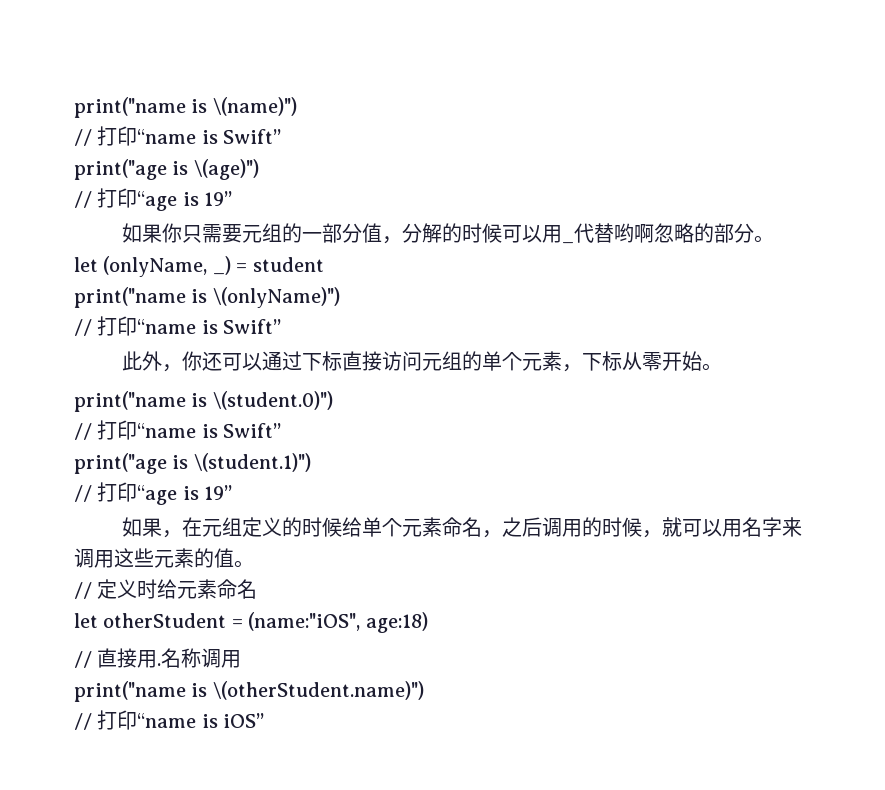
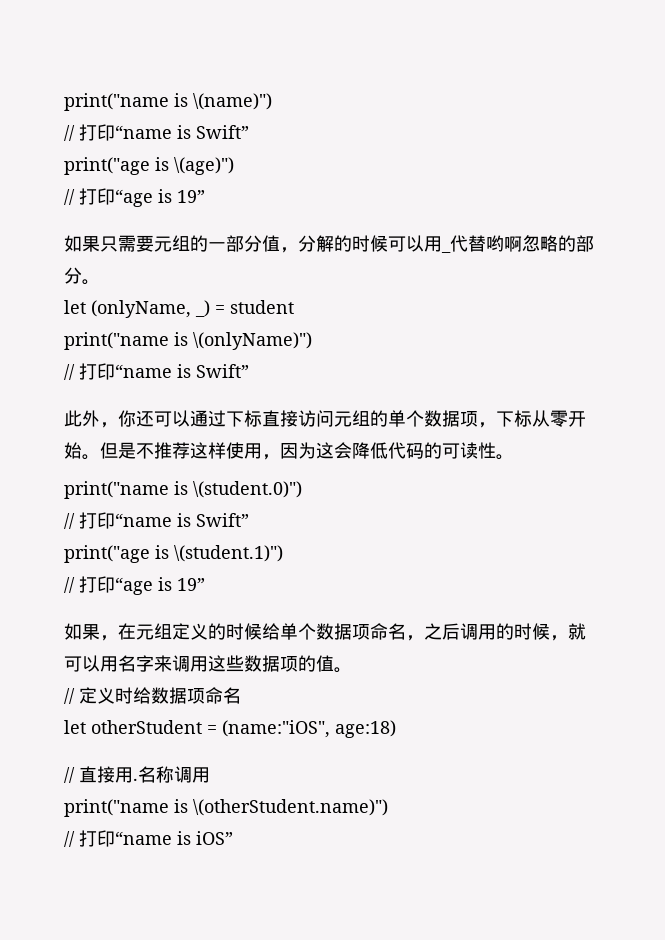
[162,223,183,243] 你 -> (100, 244) none
[522,351,563,371] 元素 -> [424,410,478,427] 数据项
(723, 367) none -> [100,442,514,460] 但是不推荐这样使用，因为这会降低代码的可读性。
[402,517,443,537] 元素 -> [316,623,370,640] 数据项
[154,548,194,568] 元素 -> [244,655,298,672] 数据项
[177,579,218,599] 元素 -> [151,687,205,704] 数据项

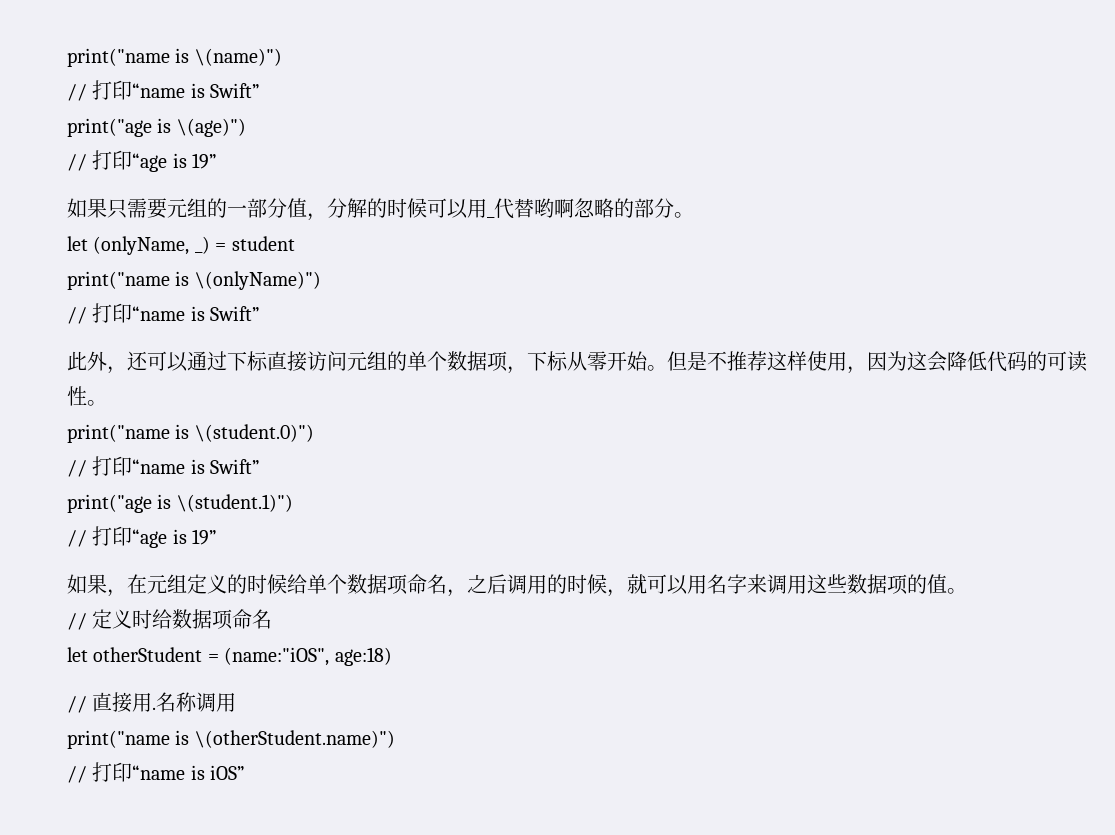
[118,410,136,427] 你 -> (127, 370) none

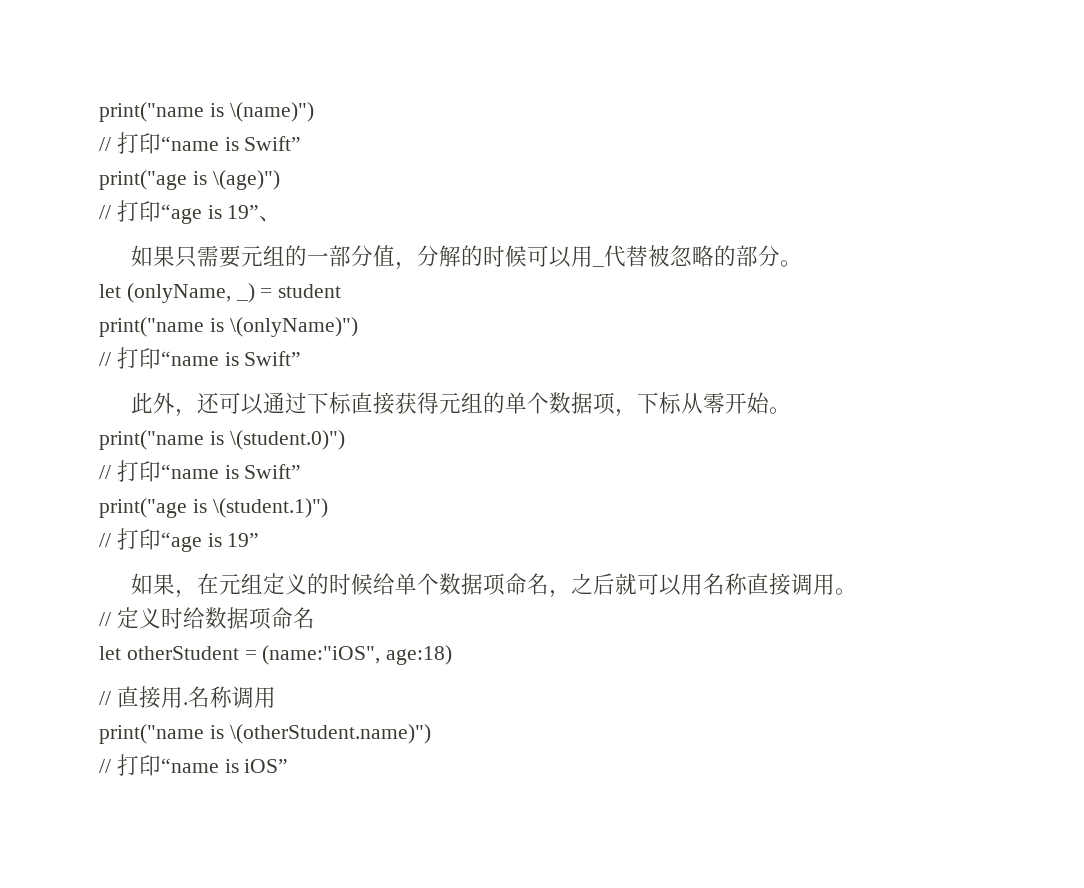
(218, 161) none -> [259,216,282,222] 、
[534,198,574,218] 哟啊 -> [648,245,671,267] 被
[307,351,347,371] 访问 -> [395,392,440,414] 获得
[667,351,1087,374] [67,386,107,406] 但是不推荐这样使用，因为这会降低代码的可读性。 -> (792, 410) none
[507,574,947,597] 调用的时候，就可以用名字来调用这些数据项的值 -> [615,573,836,596] 就可以用名称直接调用

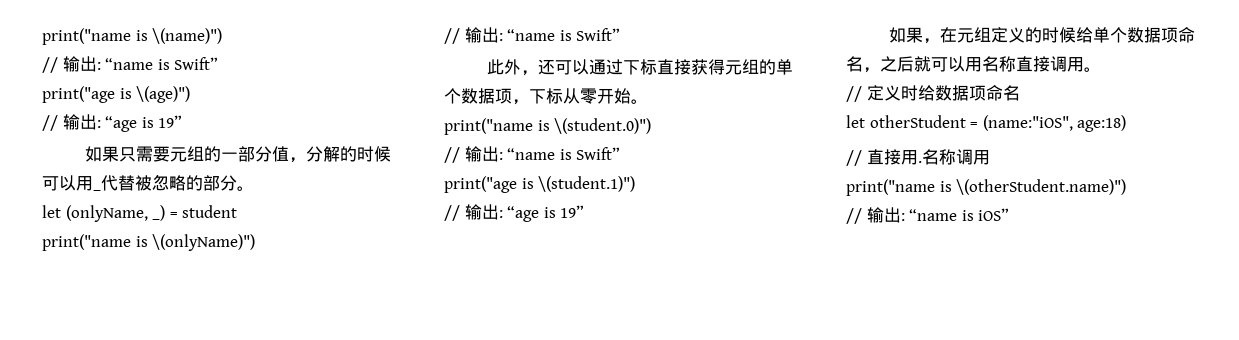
[116,132,161,154] 打印 -> [62,56,101,72] 输出:
[116,200,282,224] 打印“age is 19”、 -> [62,114,183,132] 输出: “age is 19”
[116,347,161,369] 打印 -> [464,27,503,43] 输出:
[116,460,161,482] 打印 -> [464,146,503,162] 输出:
[116,528,161,550] 打印 -> [464,204,503,220] 输出:
[116,754,161,776] 打印 -> [866,207,905,223] 输出:

